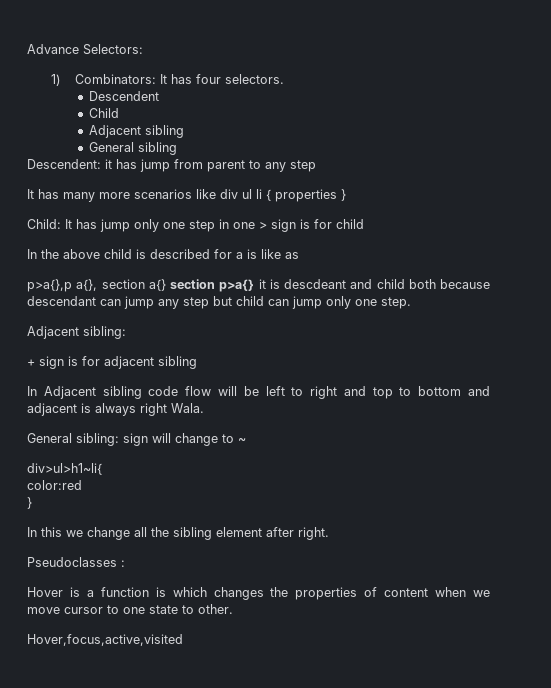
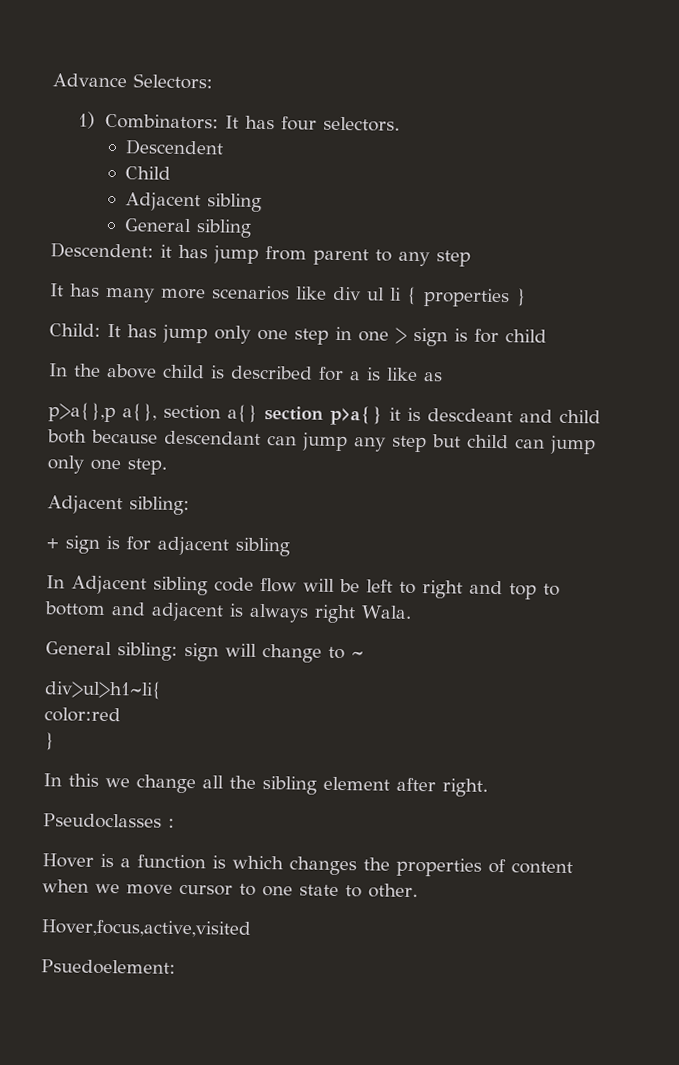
(183, 640) none -> [41,959,176,975] // Psuedoelement:

